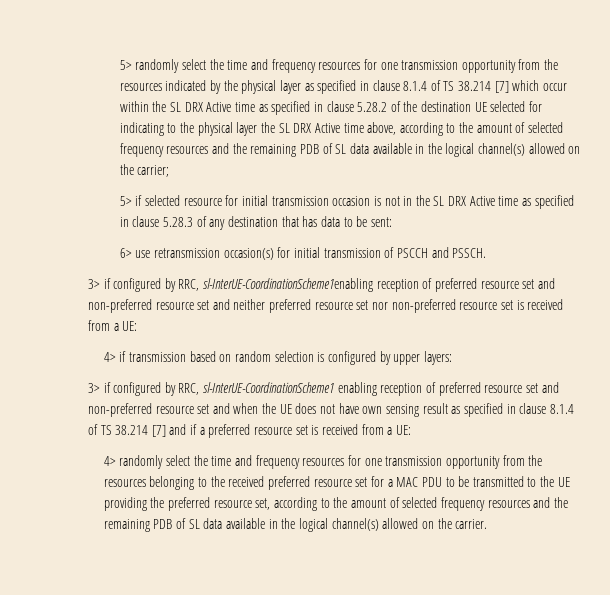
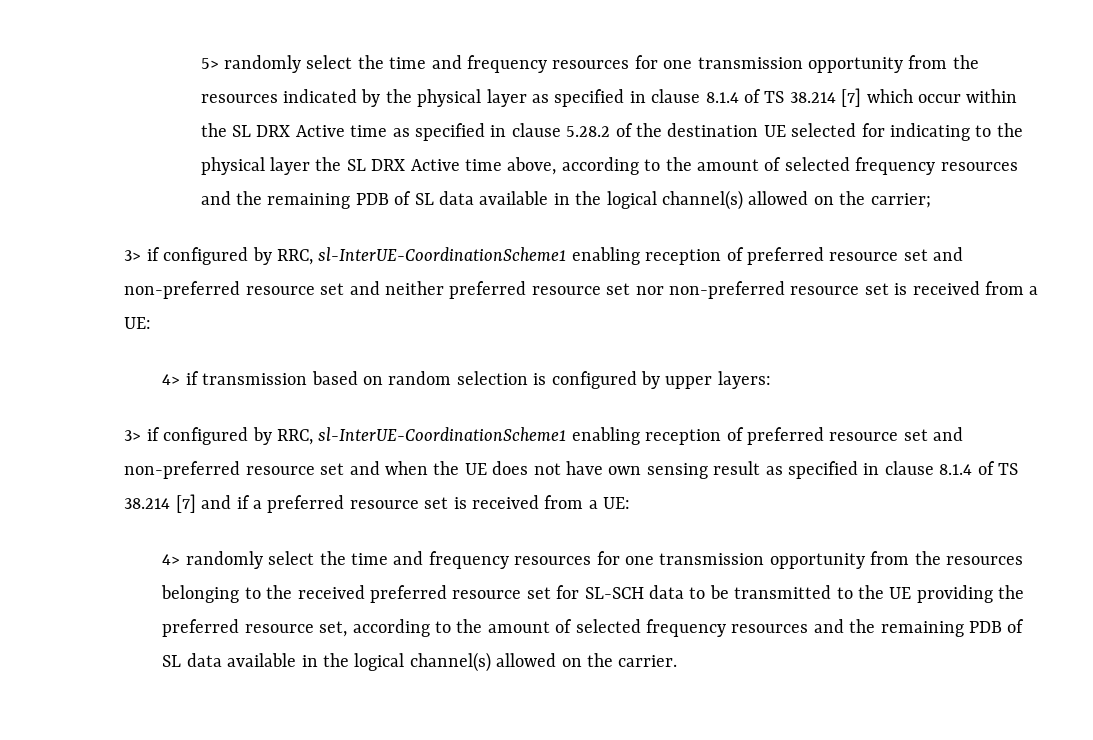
[119,195,574,209] [119,216,392,230] [119,247,487,260] [87,278,374,292] // 5> if selected resource for initial transmission occasion is not in the SL DRX Active time as specified in clause 5.28.3 of any destination that has data to be sent: // 6> use retransmission occasion(s) for initial transmission of PSCCH and PSSCH. // 3> if configured by RRC, sl-InterUE-CoordinationScheme1enabling -> [124,247,640,265] // 3> if configured by RRC, sl-InterUE-CoordinationScheme1 enabling
[387,477,442,487] a MAC PDU -> [584,585,685,599] SL-SCH data

